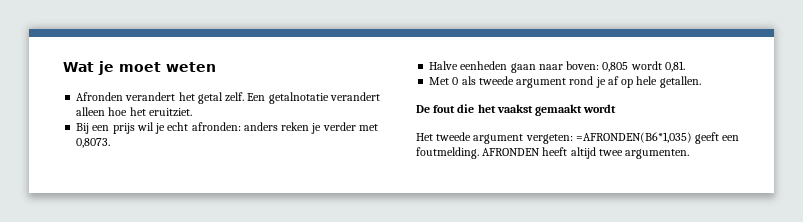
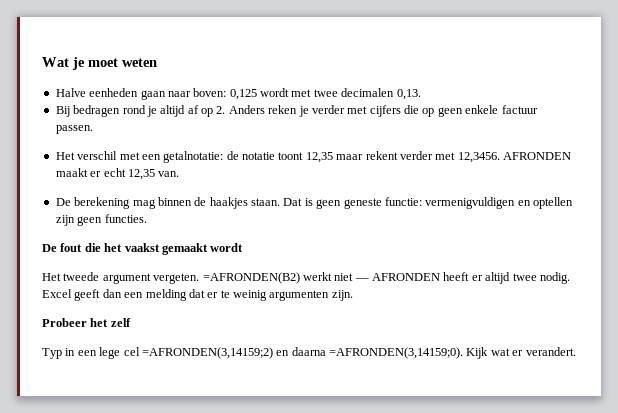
[76,92,380,104] [76,107,192,117] [76,122,378,134] [76,138,111,148] // Afronden verandert het getal zelf. Een getalnotatie verandert alleen hoe het eruitziet. // Bij een prijs wil je echt afronden: anders reken je verder met 0,8073. -> (157, 62) none
[602,61,685,72] [429,76,567,88] 0,805 wordt 0,81. // Met 0 als tweede argument -> [229,88,421,100] [55,105,121,117] 0,125 wordt met twee decimalen 0,13. // Bij bedragen
(606, 82) none -> [160,105,186,117] altijd
[636,76,701,88] hele getallen. -> [216,105,538,117] [55,125,93,134] [55,151,571,163] [55,168,180,180] [55,197,573,209] [55,214,147,226] 2. Anders reken je verder met cijfers die op geen enkele factuur passen. // Het verschil met een getalnotatie: de notatie toont 12,35 maar rekent verder met 12,3456. AFRONDEN maakt er echt 12,35 van. // De berekening mag binnen de haakjes staan. Dat is geen geneste functie: vermenigvuldigen en optellen zijn geen functies.
[525,132,740,144] [416,147,479,159] vergeten: =AFRONDEN(B6*1,035) geeft een foutmelding. -> [153,272,369,284] vergeten. =AFRONDEN(B2) werkt niet —
(568, 151) none -> [471,275,483,281] er
[625,149,690,159] argumenten. -> [539,272,570,284] [42,289,353,301] [42,318,131,327] [42,347,576,359] nodig. Excel geeft dan een melding dat er te weinig argumenten zijn. // Probeer het zelf // Typ in een lege cel =AFRONDEN(3,14159;2) en daarna =AFRONDEN(3,14159;0). Kijk wat er verandert.

